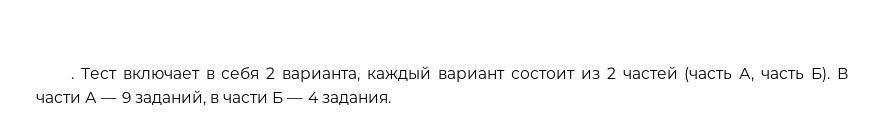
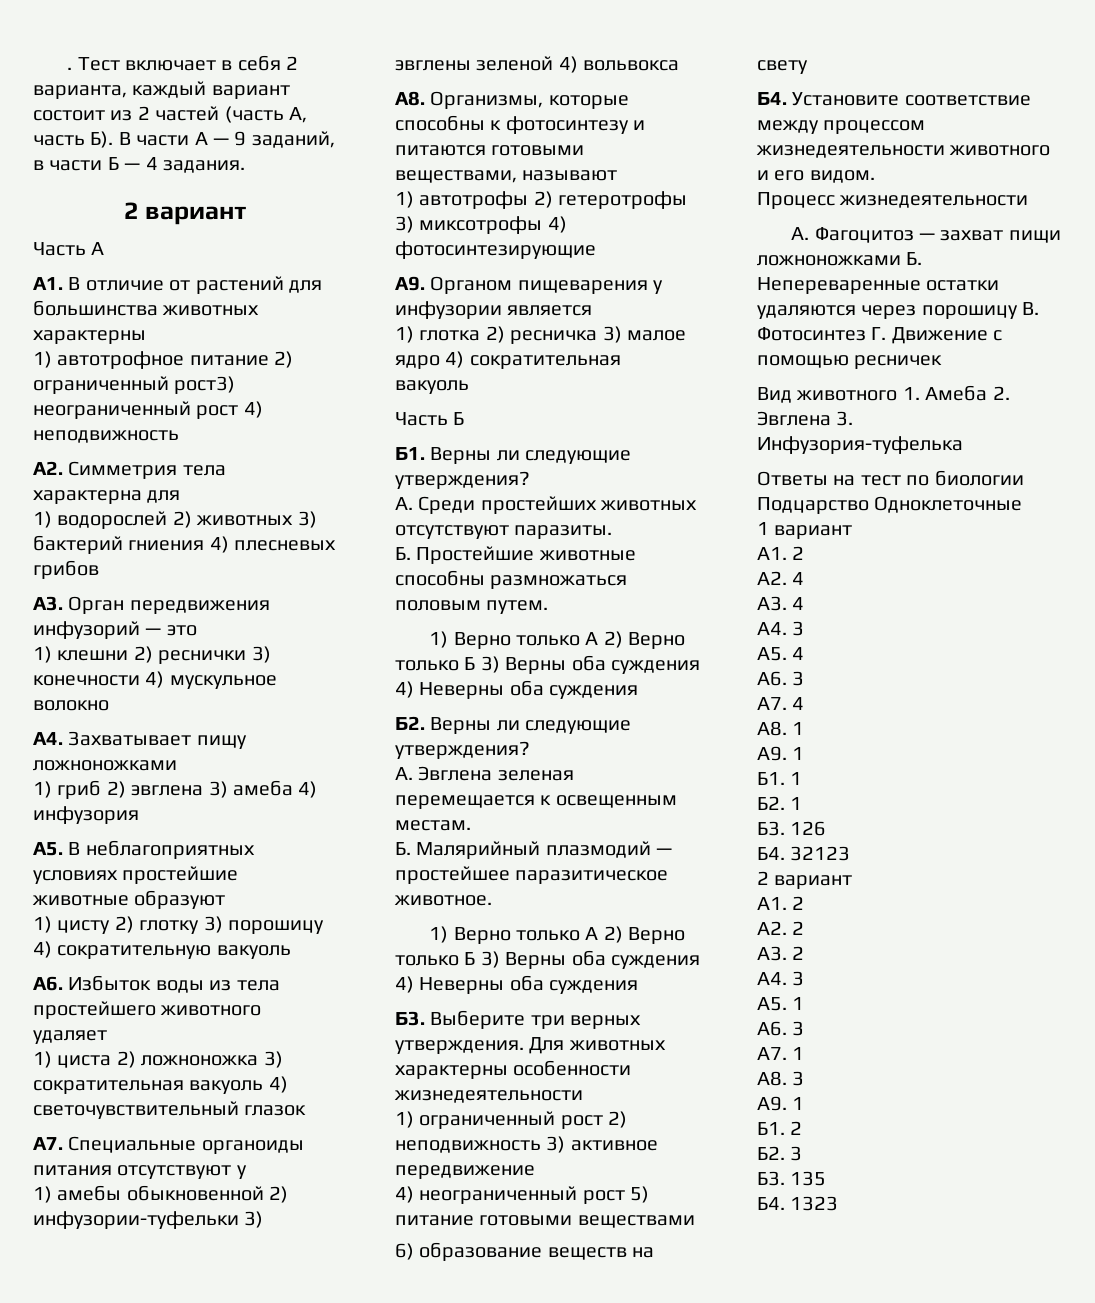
(391, 99) none -> [123,202,248,225] [33,242,105,256] [33,276,322,294] [33,300,260,316] [33,330,146,344] [33,351,294,369] [33,376,236,394] [33,401,263,419] [33,430,179,443] [33,461,226,479] [33,490,181,504] [33,511,317,529] [33,535,337,554] [33,560,99,579] [33,596,270,614] [33,621,197,639] [33,646,271,664] [33,671,277,689] [33,700,109,711] [33,731,247,749] [33,760,177,771] [33,780,318,799] [33,806,139,824] [33,840,255,859] [33,866,239,884] [32,890,226,909] [33,916,324,934] [33,941,291,959] [33,975,280,993] [33,1001,262,1019] [33,1030,107,1044] [33,1051,283,1068] [33,1076,288,1094] [33,1101,307,1119] [33,1136,304,1154] [33,1165,247,1179] [33,1185,289,1203] [33,1211,264,1229] [395,56,680,73] [395,91,629,109] [395,115,646,134] [395,145,585,156] [395,170,618,183] [395,191,688,209] [395,216,567,234] [395,241,596,259] [395,276,664,294] [395,301,593,319] [395,326,686,344] [395,351,621,369] [395,380,469,394] [395,412,465,426] [395,447,632,464] [395,471,530,489] [395,496,698,514] [395,525,613,539] [395,546,636,564] [395,570,628,589] [395,600,549,614] [429,631,686,649] [395,655,700,674] [395,680,639,699] [395,716,632,734] [395,741,530,759] [395,766,574,781] [395,795,677,809] [395,820,471,831] [395,841,673,859] [395,866,669,884] [394,895,492,906] [429,926,686,944] [395,950,700,969] [395,975,639,994] [395,1010,642,1029] [395,1037,666,1054] [395,1060,632,1079] [394,1090,583,1103] [395,1111,628,1129] [395,1136,658,1153] [395,1165,535,1179] [395,1186,650,1204] [395,1215,695,1228] [395,1242,655,1261] [757,60,808,74] [757,92,1031,106] [757,120,926,134] [756,145,1051,158] [757,170,875,183] [757,192,1029,209] [791,227,1061,243] [757,252,923,266] [757,277,1000,294] [757,302,1040,319] [757,327,1003,344] [757,355,943,369] [757,385,1010,403] [757,411,854,426] [757,436,963,454] [757,470,1024,486] [757,496,1023,514] [757,522,853,539] [757,546,805,560] [757,571,805,585] [757,596,805,611] [757,621,805,636] [757,647,805,661] [757,671,805,686] [757,697,805,710] [757,721,805,736] [757,746,805,761] [757,772,803,785] [757,796,803,810] [757,821,827,836] [757,846,851,861] [757,871,853,889] [757,896,805,910] [757,921,805,935] [757,946,805,961] [757,971,805,986] [757,997,805,1011] [757,1021,805,1036] [757,1047,805,1060] [757,1071,805,1086] [757,1096,805,1111] [757,1121,803,1135] [757,1146,803,1161] [757,1171,827,1186] [757,1196,839,1211] // 2 вариант // Часть А // A1. В отличие от растений для большинства животных характерны // 1) автотрофное питание 2) ограниченный рост3) неограниченный рост 4) неподвижность // А2. Симметрия тела характерна для // 1) водорослей 2) животных 3) бактерий гниения 4) плесневых грибов // А3. Орган передвижения инфузорий — это // 1) клешни 2) реснички 3) конечности 4) мускульное волокно // А4. Захватывает пищу ложноножками // 1) гриб 2) эвглена 3) амеба 4) инфузория // А5. В неблагоприятных условиях простейшие животные образуют // 1) цисту 2) глотку 3) порошицу 4) сократительную вакуоль // А6. Избыток воды из тела простейшего животного удаляет // 1) циста 2) ложноножка 3) сократительная вакуоль 4) светочувствительный глазок // А7. Специальные органоиды питания отсутствуют у // 1) амебы обыкновенной 2) инфузории-туфельки 3) эвглены зеленой 4) вольвокса // А8. Организмы, которые способны к фотосинтезу и питаются готовыми веществами, называют // 1) автотрофы 2) гетеротрофы 3) миксотрофы 4) фотосинтезирующие // А9. Органом пищеварения у инфузории является // 1) глотка 2) ресничка 3) малое ядро 4) сократительная вакуоль // Часть Б // Б1. Верны ли следующие утверждения? // А. Среди простейших животных отсутствуют паразиты. // Б. Простейшие животные способны размножаться половым путем. // 1) Верно только А 2) Верно только Б 3) Верны оба суждения 4) Неверны оба суждения // Б2. Верны ли следующие утверждения? // А. Эвглена зеленая перемещается к освещенным местам. // Б. Малярийный плазмодий — простейшее паразитическое животное. // 1) Верно только А 2) Верно только Б 3) Верны оба суждения 4) Неверны оба суждения // Б3. Выберите три верных утверждения. Для животных характерны особенности жизнедеятельности // 1) ограниченный рост 2) неподвижность 3) активное передвижение // 4) неограниченный рост 5) питание готовыми веществами // 6) образование веществ на свету // Б4. Установите соответствие между процессом жизнедеятельности животного и его видом. // Процесс жизнедеятельности // А. Фагоцитоз — захват пищи ложноножками Б. Непереваренные остатки удаляются через порошицу В. Фотосинтез Г. Движение с помощью ресничек // Вид животного 1. Амеба 2. Эвглена 3. Инфузория-туфелька // Ответы на тест по биологии Подцарство Одноклеточные // 1 вариант // А1. 2 // А2. 4 // А3. 4 // А4. 3 // А5. 4 // А6. 3 // А7. 4 // А8. 1 // А9. 1 // Б1. 1 // Б2. 1 // Б3. 126 // Б4. 32123 // 2 вариант // А1. 2 // А2. 2 // А3. 2 // А4. 3 // А5. 1 // А6. 3 // А7. 1 // А8. 3 // А9. 1 // Б1. 2 // Б2. 3 // Б3. 135 // Б4. 1323

